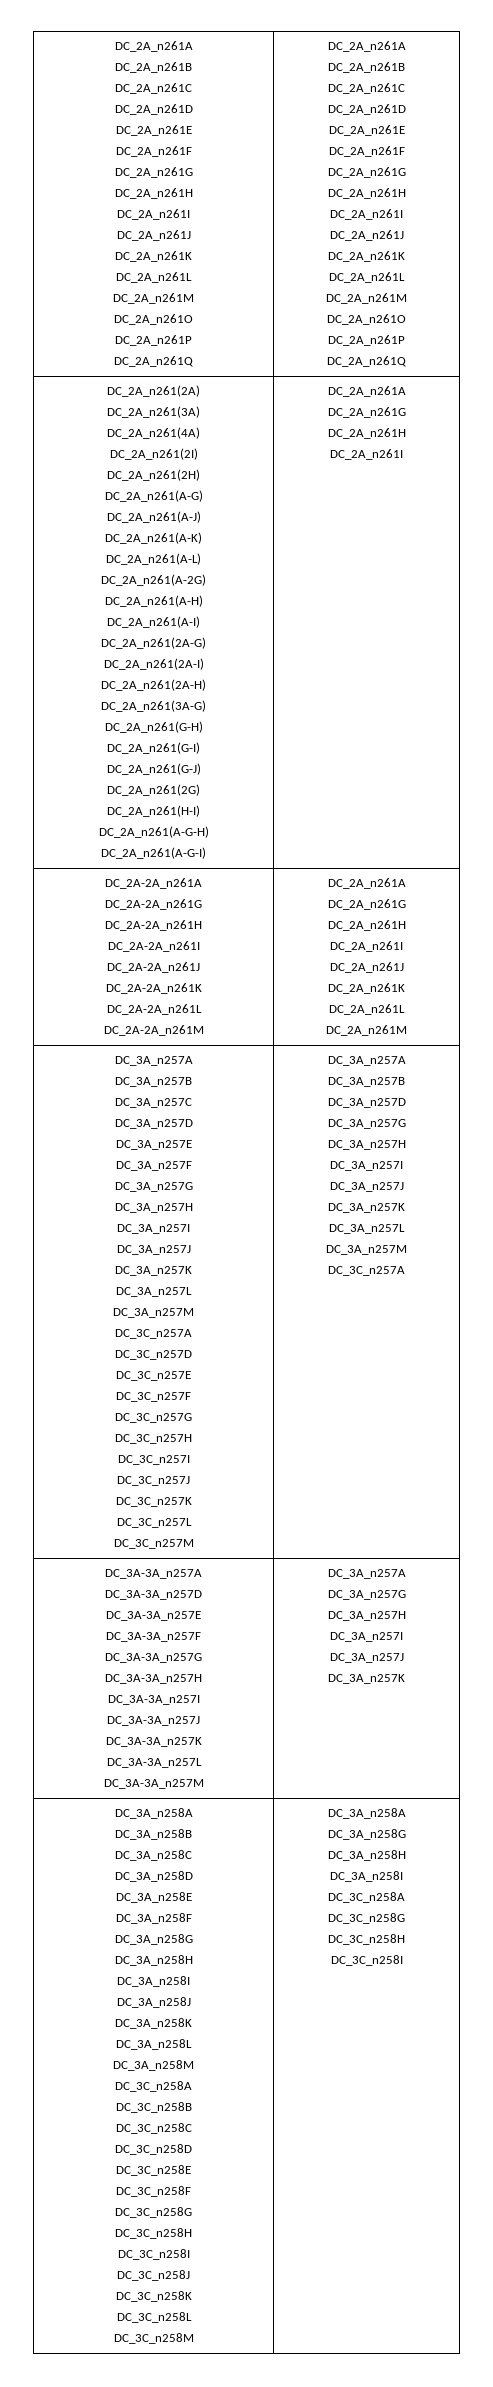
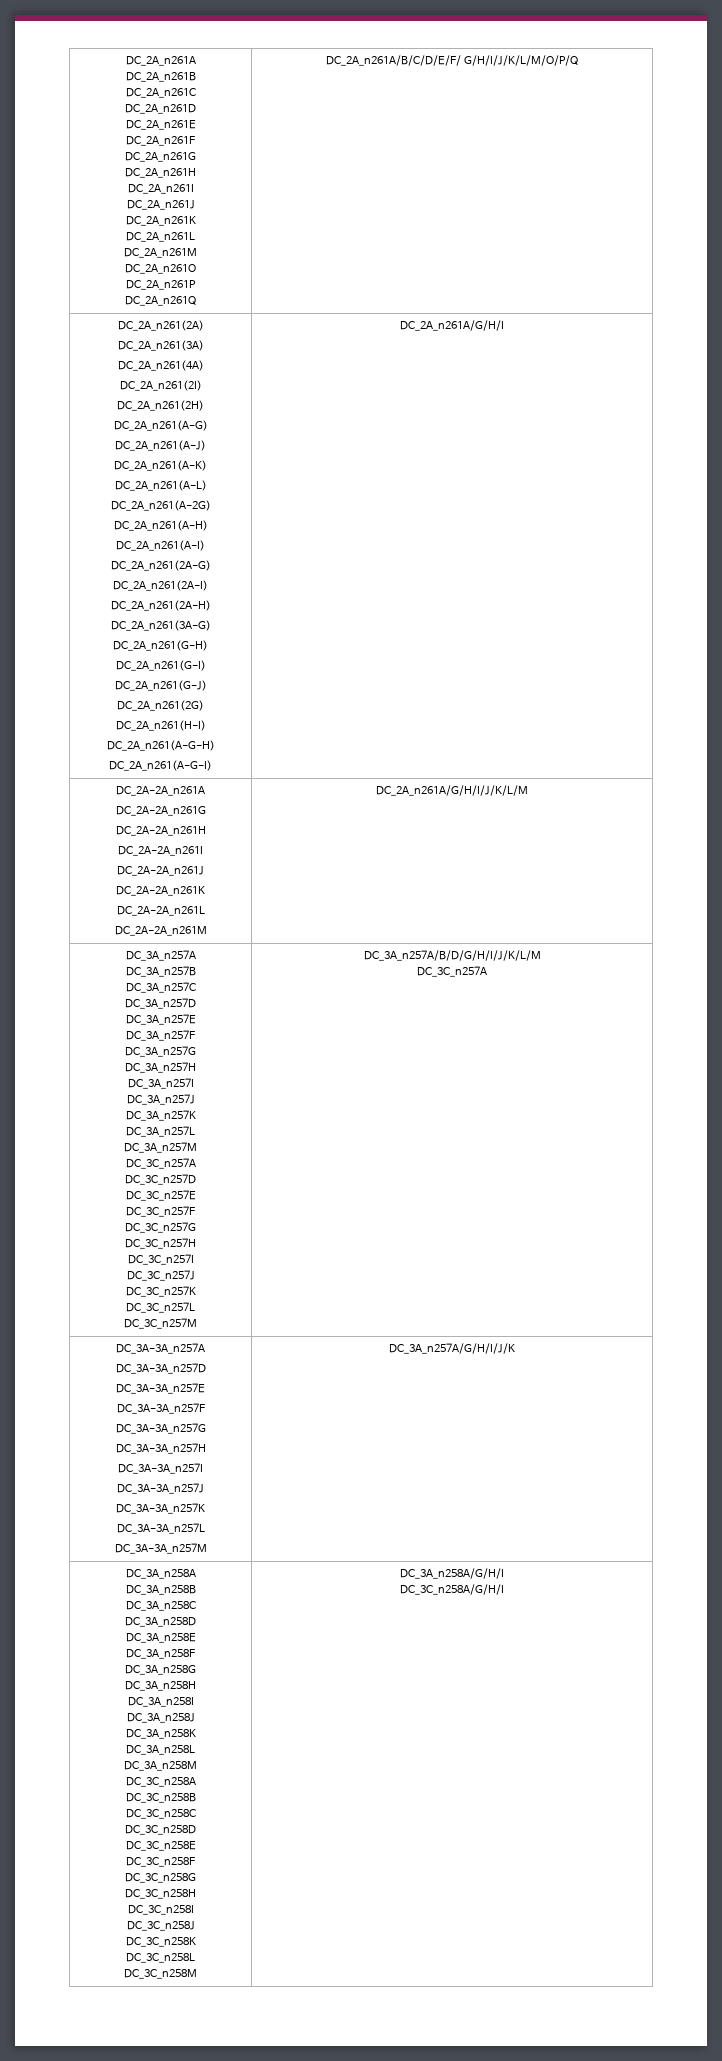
[327,41,406,52] [328,62,405,73] [328,83,405,94] [327,104,406,115] [328,125,405,136] [328,146,405,157] [327,167,406,178] [327,188,406,199] [330,209,403,220] [329,230,404,241] [328,251,405,262] [329,272,405,283] [326,293,407,304] [327,314,406,325] [328,335,405,346] [327,356,406,367] DC_2A_n261A // DC_2A_n261B // DC_2A_n261C // DC_2A_n261D // DC_2A_n261E // DC_2A_n261F // DC_2A_n261G // DC_2A_n261H // DC_2A_n261I // DC_2A_n261J // DC_2A_n261K // DC_2A_n261L // DC_2A_n261M // DC_2A_n261O // DC_2A_n261P // DC_2A_n261Q -> [326,55,578,66] DC_2A_n261A/B/C/D/E/F/ G/H/I/J/K/L/M/O/P/Q
[327,386,406,397] [327,407,406,418] [327,428,406,439] [330,449,403,460] DC_2A_n261A // DC_2A_n261G // DC_2A_n261H // DC_2A_n261I -> [400,320,504,331] DC_2A_n261A/G/H/I
[327,878,406,889] [327,899,406,910] [327,920,406,931] [330,941,403,952] [329,962,404,973] [328,983,405,994] [329,1004,405,1015] [326,1025,407,1036] DC_2A_n261A // DC_2A_n261G // DC_2A_n261H // DC_2A_n261I // DC_2A_n261J // DC_2A_n261K // DC_2A_n261L // DC_2A_n261M -> [376,785,528,796] DC_2A_n261A/G/H/I/J/K/L/M
[327,1056,406,1066] [328,1077,405,1087] [327,1098,406,1108] [327,1119,406,1129] [327,1140,406,1150] [330,1161,403,1171] [329,1182,404,1192] [328,1203,405,1213] [329,1224,405,1234] [326,1245,407,1255] DC_3A_n257A // DC_3A_n257B // DC_3A_n257D // DC_3A_n257G // DC_3A_n257H // DC_3A_n257I // DC_3A_n257J // DC_3A_n257K // DC_3A_n257L // DC_3A_n257M -> [363,950,541,961] DC_3A_n257A/B/D/G/H/I/J/K/L/M
[327,1569,406,1579] [327,1590,406,1600] [327,1611,406,1621] [330,1632,403,1642] [329,1653,404,1663] [328,1674,405,1684] DC_3A_n257A // DC_3A_n257G // DC_3A_n257H // DC_3A_n257I // DC_3A_n257J // DC_3A_n257K -> [389,1343,515,1354] DC_3A_n257A/G/H/I/J/K
[327,1808,406,1819] [327,1829,406,1840] [327,1850,406,1861] [330,1871,403,1882] [328,1892,405,1903] [328,1913,405,1924] [328,1934,405,1945] [330,1955,403,1966] DC_3A_n258A // DC_3A_n258G // DC_3A_n258H // DC_3A_n258I // DC_3C_n258A // DC_3C_n258G // DC_3C_n258H // DC_3C_n258I -> [400,1568,504,1579] [400,1584,504,1595] DC_3A_n258A/G/H/I // DC_3C_n258A/G/H/I

